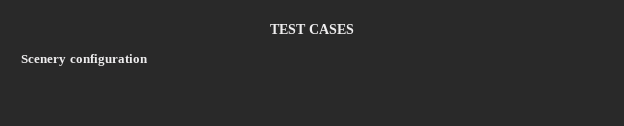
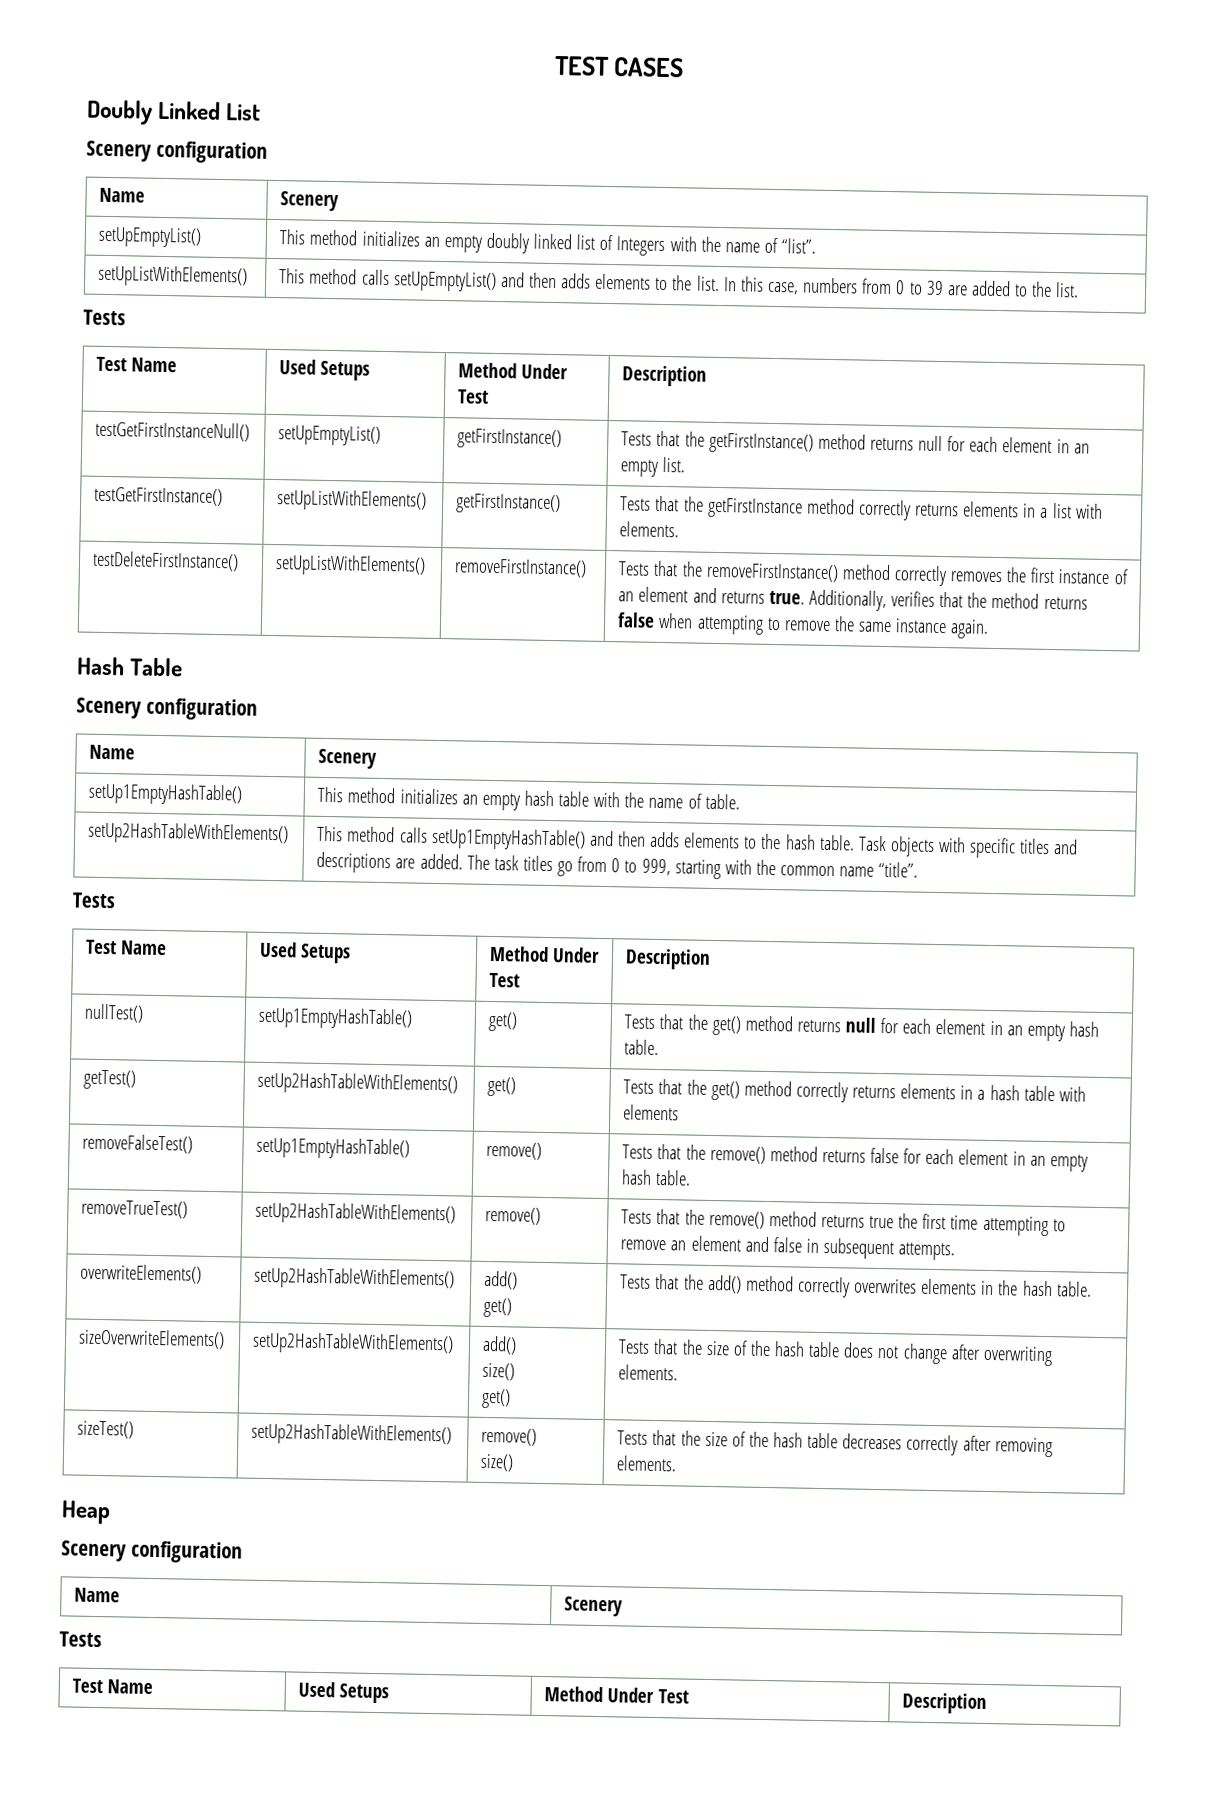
[21,54,148,66] // Scenery configuration -> [86,99,262,125] [86,140,268,164] [99,187,146,203] [280,191,340,212] [98,226,203,248] [279,229,817,257] [98,264,249,288] [279,268,1080,298] [83,309,126,326] [96,356,178,373] [279,359,371,381] [458,362,569,380] [457,389,490,404] [622,365,708,387] [95,420,251,442] [278,425,382,446] [457,428,563,450] [621,430,1090,454] [620,456,686,477] [94,486,224,507] [277,489,428,512] [455,493,562,515] [620,495,1103,521] [619,521,680,538] [92,550,240,572] [275,554,427,577] [454,558,588,578] [618,560,1129,587] [618,586,1088,612] [617,612,990,639] [76,656,184,677] [76,697,258,721] [89,744,136,760] [318,748,378,769] [88,782,244,806] [317,786,740,811] [87,821,290,846] [317,825,1079,859] [316,851,919,880] [72,892,116,909] [85,939,168,956] [259,941,352,964] [489,945,601,963] [489,972,521,988] [625,948,712,970] [84,1003,145,1023] [258,1006,414,1030] [488,1011,518,1032] [624,1014,1099,1042] [624,1039,660,1056] [83,1069,137,1090] [257,1071,459,1096] [487,1076,517,1097] [623,1079,1086,1103] [623,1104,680,1121] [82,1133,194,1154] [256,1136,411,1160] [486,1141,543,1160] [622,1144,1088,1172] [621,1169,692,1186] [81,1199,189,1219] [255,1201,457,1226] [485,1206,542,1225] [621,1208,1066,1237] [620,1235,956,1261] [80,1263,203,1284] [254,1266,456,1291] [484,1270,519,1290] [483,1297,513,1318] [620,1273,1092,1298] [78,1328,226,1350] [252,1331,455,1356] [482,1335,518,1355] [482,1362,516,1381] [481,1388,512,1409] [618,1338,1053,1367] [618,1364,679,1381] [77,1420,135,1439] [251,1422,453,1447] [481,1427,538,1446] [480,1453,515,1472] [617,1429,1053,1458] [616,1455,678,1472] [61,1500,111,1525] [61,1540,243,1564] [74,1587,121,1603] [564,1596,624,1617] [59,1631,102,1648] [72,1678,154,1695] [298,1681,390,1704] [544,1686,689,1704] [902,1692,988,1715] // Doubly Linked List // Scenery configuration // Name | Scenery // setUpEmptyList() | This method initializes an empty doubly linked list of Integers with the name of “list”. // setUpListWithElements() | This method calls setUpEmptyList() and then adds elements to the list. In this case, numbers from 0 to 39 are added to the list. // Tests // Test Name | Used Setups | Method Under Test | Description // testGetFirstInstanceNull() | setUpEmptyList() | getFirstInstance() | Tests that the getFirstInstance() method returns null for each element in an empty list. // testGetFirstInstance() | setUpListWithElements() | getFirstInstance() | Tests that the getFirstInstance method correctly returns elements in a list with elements. // testDeleteFirstInstance() | setUpListWithElements() | removeFirstInstance() | Tests that the removeFirstInstance() method correctly removes the first instance of an element and returns true. Additionally, verifies that the method returns false when attempting to remove the same instance again. // Hash Table // Scenery configuration // Name | Scenery // setUp1EmptyHashTable() | This method initializes an empty hash table with the name of table. // setUp2HashTableWithElements() | This method calls setUp1EmptyHashTable() and then adds elements to the hash table. Task objects with specific titles and descriptions are added. The task titles go from 0 to 999, starting with the common name “title”. // Tests // Test Name | Used Setups | Method Under Test | Description // nullTest() | setUp1EmptyHashTable() | get() | Tests that the get() method returns null for each element in an empty hash table. // getTest() | setUp2HashTableWithElements() | get() | Tests that the get() method correctly returns elements in a hash table with elements // removeFalseTest() | setUp1EmptyHashTable() | remove() | Tests that the remove() method returns false for each element in an empty hash table. // removeTrueTest() | setUp2HashTableWithElements() | remove() | Tests that the remove() method returns true the first time attempting to remove an element and false in subsequent attempts. // overwriteElements() | setUp2HashTableWithElements() | add() // get() | Tests that the add() method correctly overwrites elements in the hash table. // sizeOverwriteElements() | setUp2HashTableWithElements() | add() // size() // get() | Tests that the size of the hash table does not change after overwriting elements. // sizeTest() | setUp2HashTableWithElements() | remove() // size() | Tests that the size of the hash table decreases correctly after removing elements. // Heap // Scenery configuration // Name | Scenery // Tests // Test Name | Used Setups | Method Under Test | Description

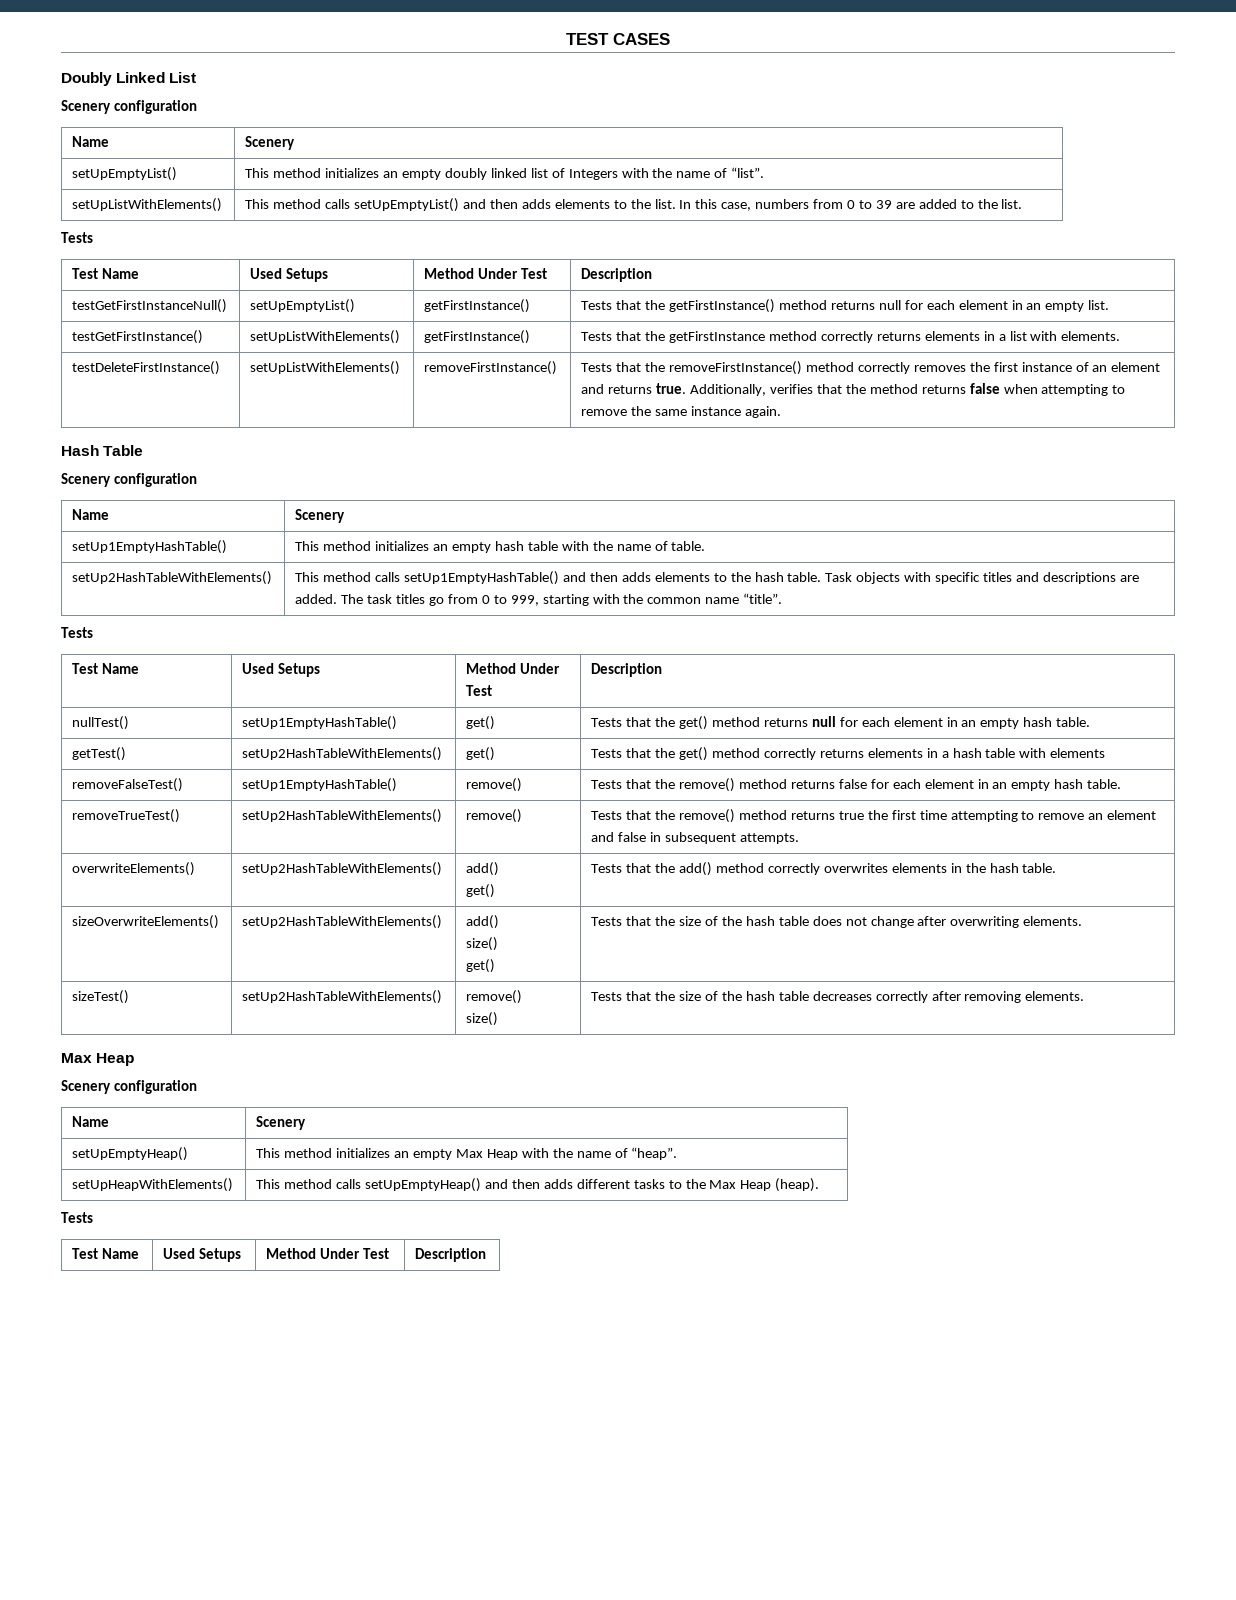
(678, 1463) none -> [61,1053,92,1063] Max
(624, 1606) none -> [72,1147,189,1161] [256,1147,678,1160] [72,1178,234,1192] [256,1178,820,1192] // setUpEmptyHeap() | This method initializes an empty Max Heap with the name of “heap”. // setUpHeapWithElements() | This method calls setUpEmptyHeap() and then adds different tasks to the Max Heap (heap).

